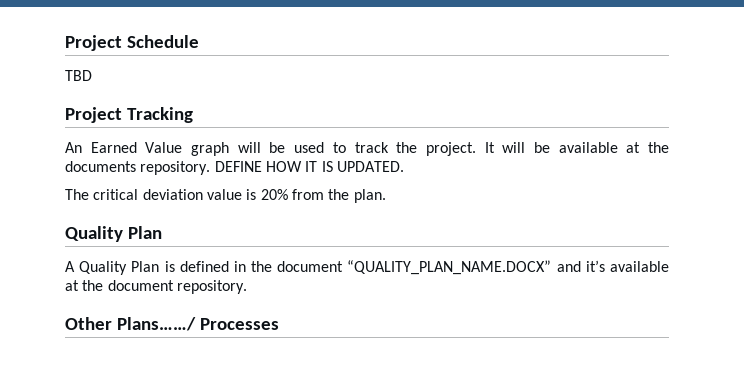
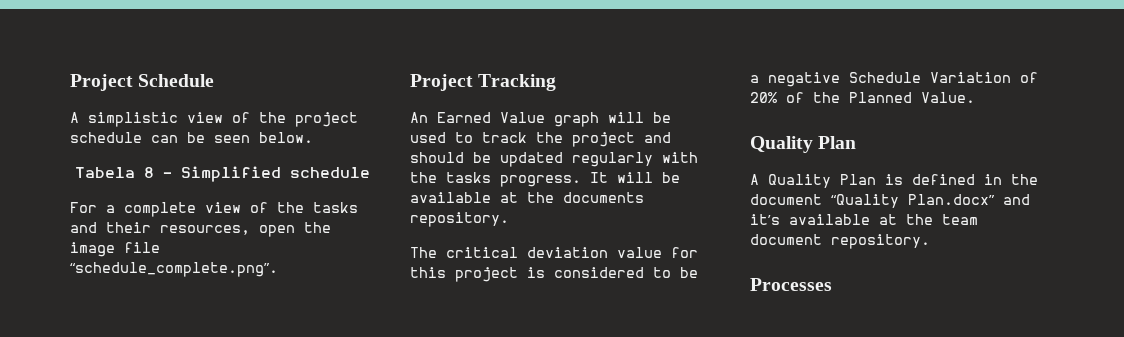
[65,70,92,81] TBD -> [70,112,358,127] [70,132,313,143] [74,166,370,182] [70,202,358,217] [70,222,331,237] [70,242,160,257] [70,262,278,277] A simplistic view of the project schedule can be seen below. // Tabela 8 - Simplified schedule // For a complete view of the tasks and their resources, open the image file “schedule_complete.png”.
[425,142,476,156] project. -> [572,132,671,147] [410,152,698,167] [410,172,581,187] project and should be updated regularly with the tasks progress.
[214,161,404,172] DEFINE HOW IT IS UPDATED. -> (509, 219) none
[246,189,386,203] is 20% from the plan. -> [671,247,698,258] [410,267,698,282] [750,72,1038,87] [750,92,975,103] for this project is considered to be a negative Schedule Variation of 20% of the Planned Value.
[347,260,552,275] “QUALITY_PLAN_NAME.DOCX” -> [831,194,995,208] “Quality Plan.docx”
(104, 285) none -> [942,214,978,225] team
[65,317,196,331] Other Plans……/ -> (930, 241) none

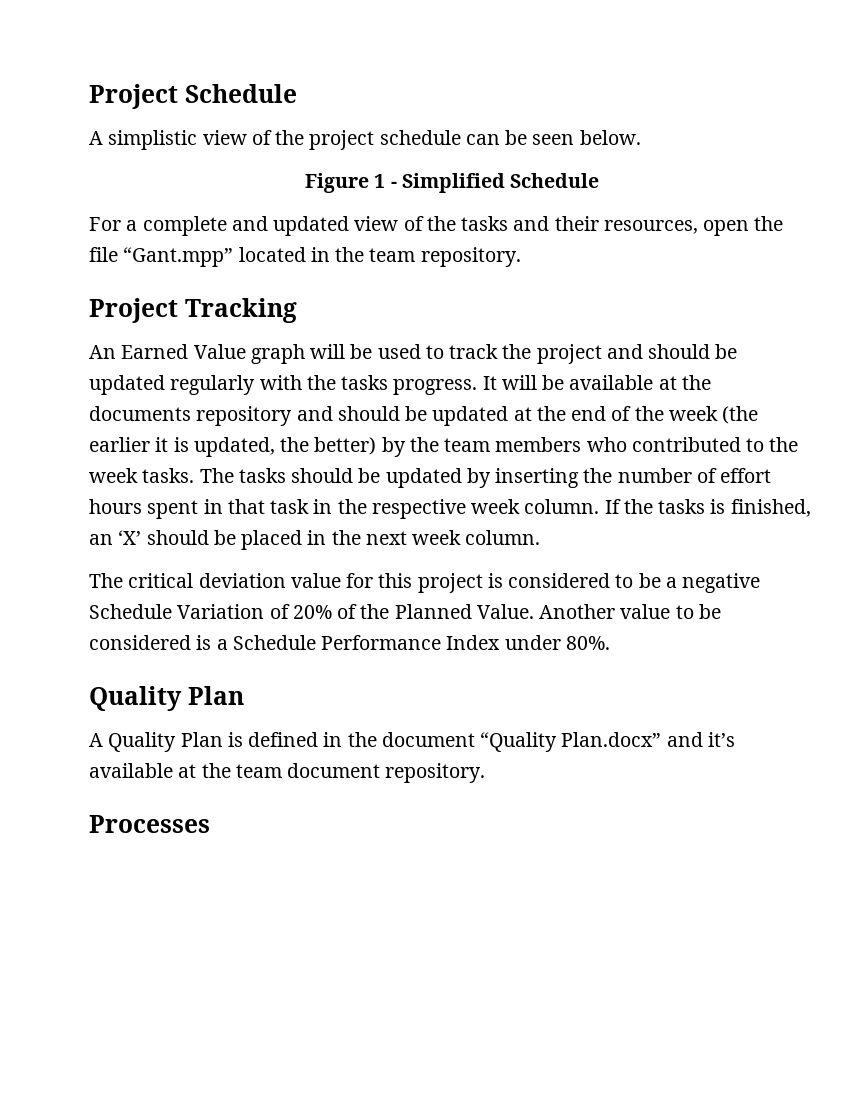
[74,167,154,178] Tabela 8 -> [304,173,386,193] Figure 1
[289,167,370,178] schedule -> [510,173,600,188] Schedule
(196, 209) none -> [231,216,350,236] and updated
[70,242,160,257] [70,262,278,277] image file “schedule_complete.png”. -> [89,247,521,267] file “Gant.mpp” located in the team repository.
[410,212,509,227] repository. -> [196,406,759,426] [89,437,799,457] [89,468,772,488] [89,499,811,519] [89,530,541,550] repository and should be updated at the end of the week (the earlier it is updated, the better) by the team members who contributed to the week tasks. The tasks should be updated by inserting the number of effort hours spent in that task in the respective week column. If the tasks is finished, an ‘X’ should be placed in the next week column.
(975, 97) none -> [539,604,721,619] [89,635,610,650] Another value to be considered is a Schedule Performance Index under 80%.

